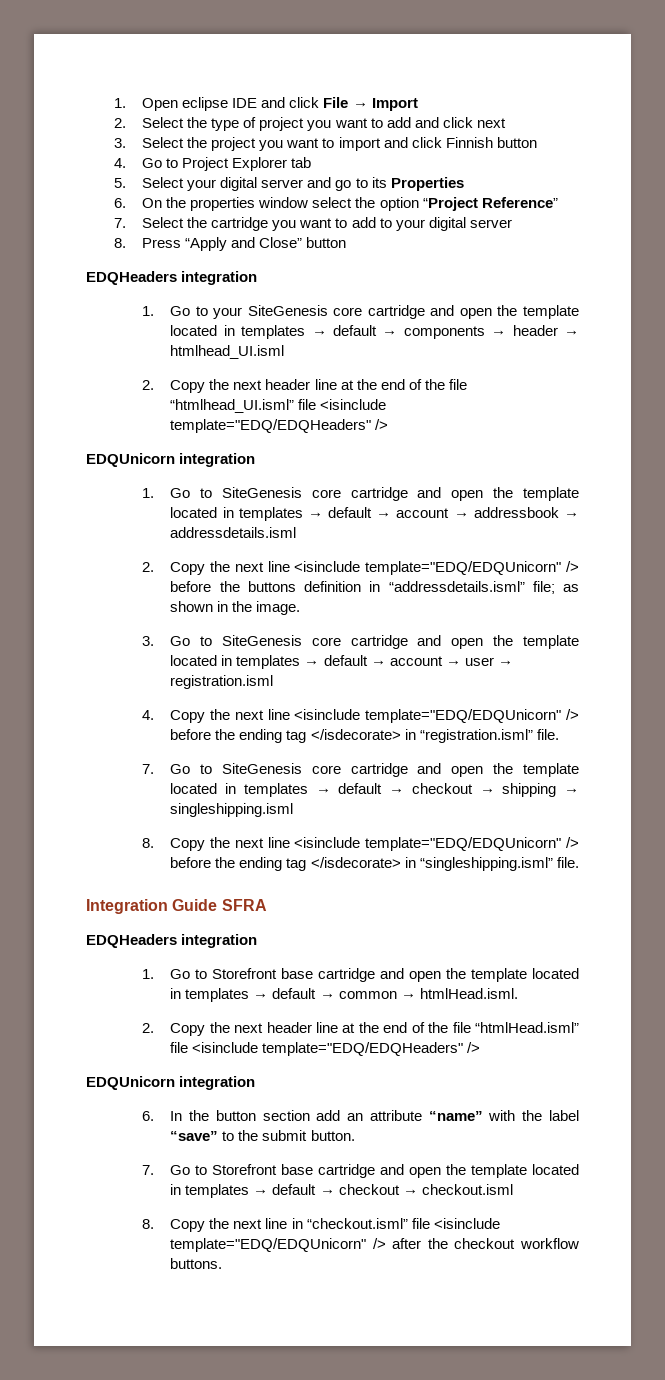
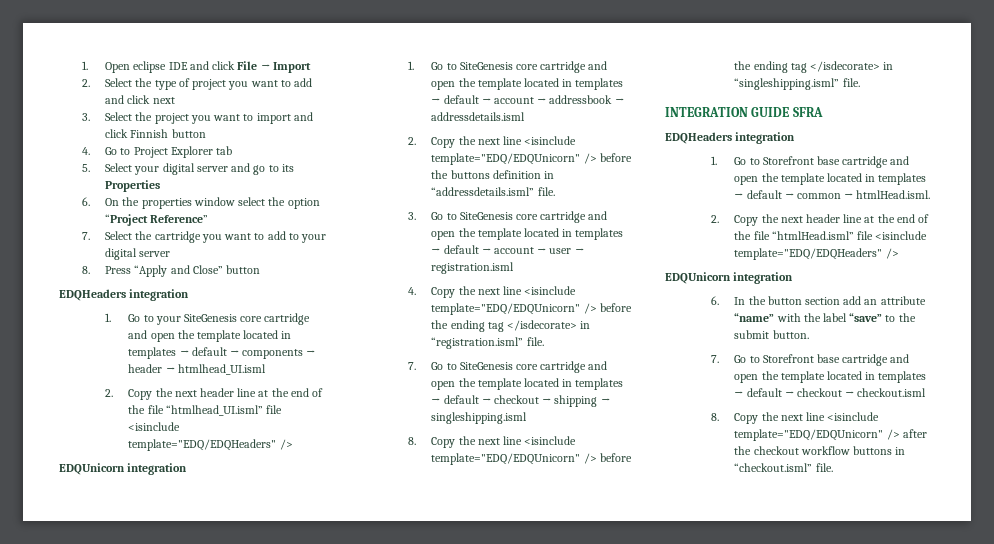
[532,581,579,594] [170,601,301,615] file; as shown in the image. -> [537,187,555,196] file.
[86,899,218,914] Integration Guide -> [665,107,790,117] INTEGRATION GUIDE
[291,1218,430,1229] in “checkout.isml” file -> (825, 416) none
[170,1258,223,1269] buttons. -> [852,446,906,455] [734,463,833,472] buttons in “checkout.isml” file.

